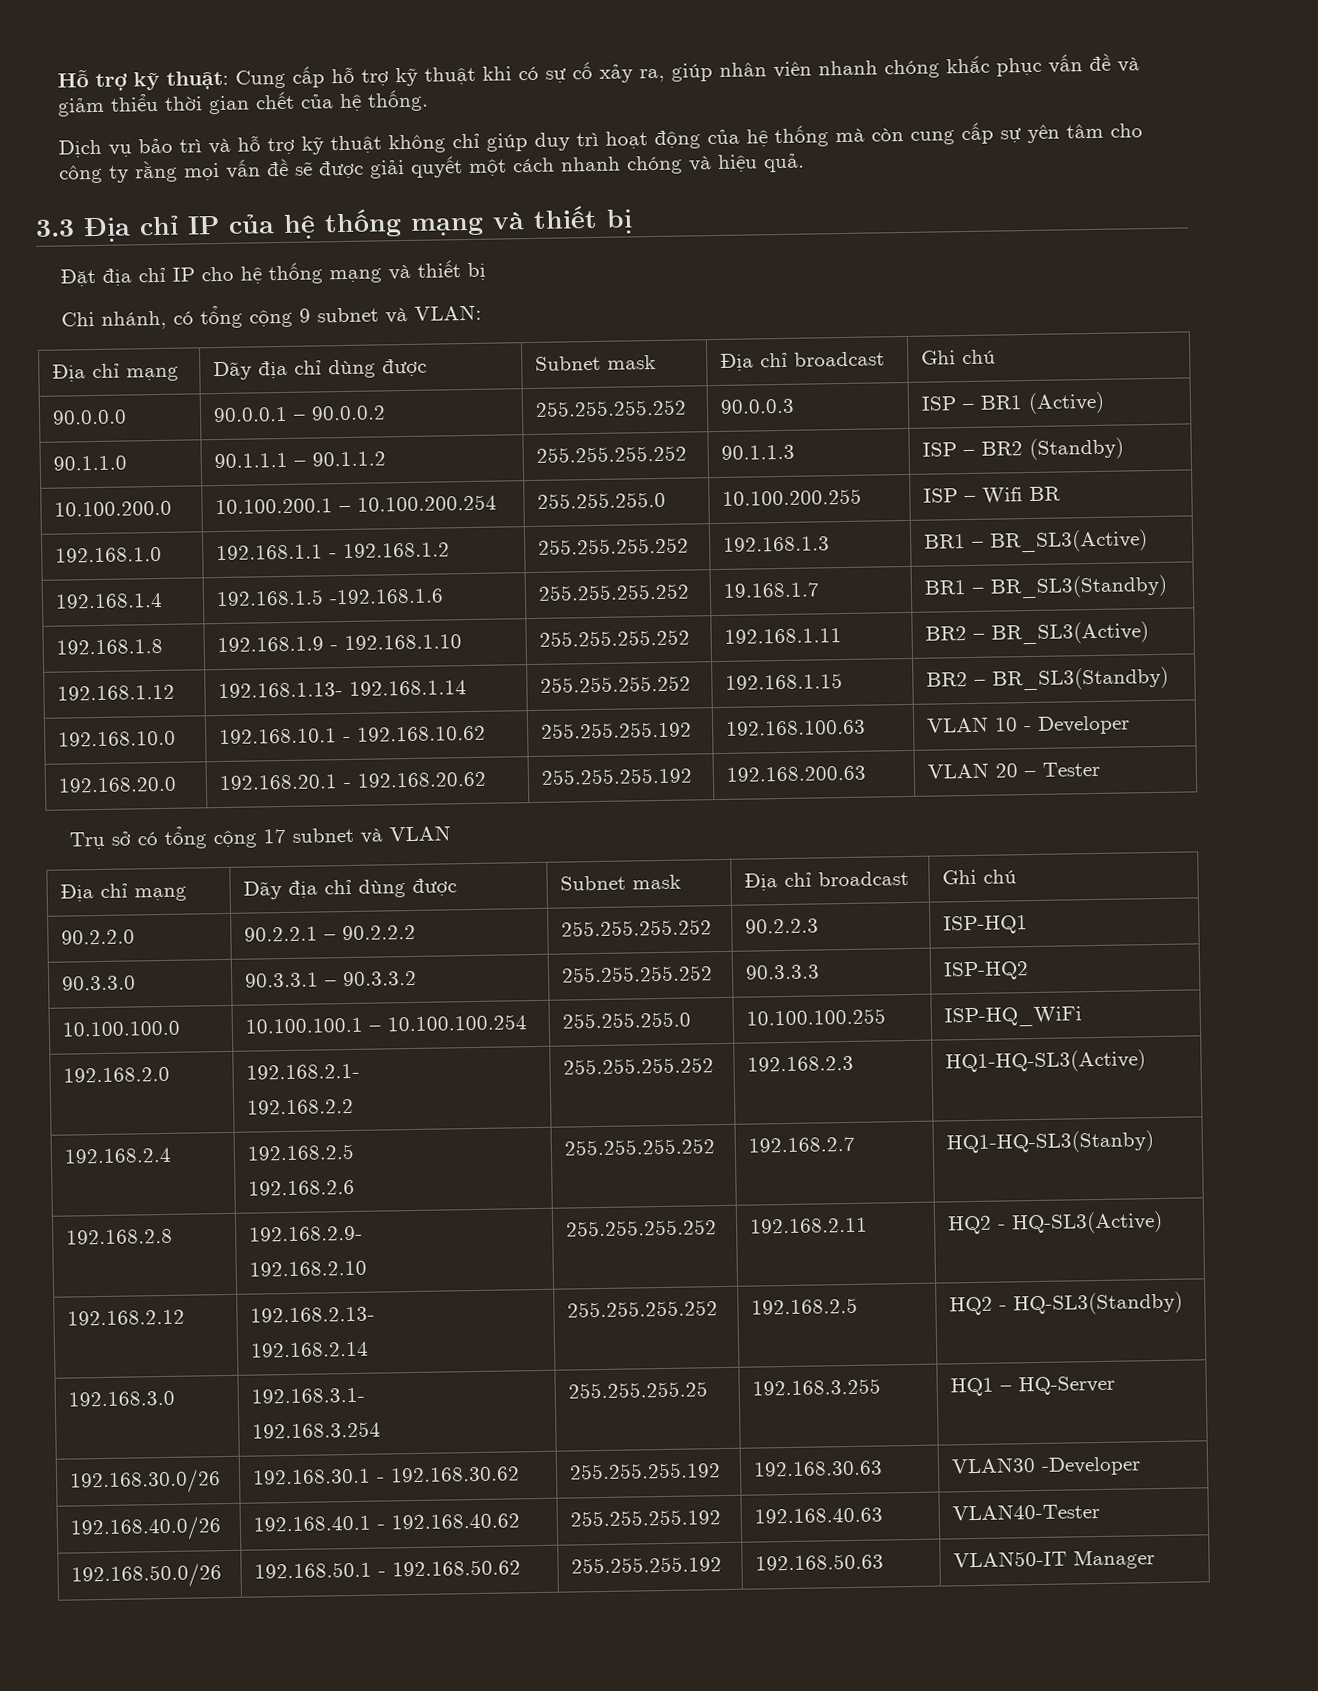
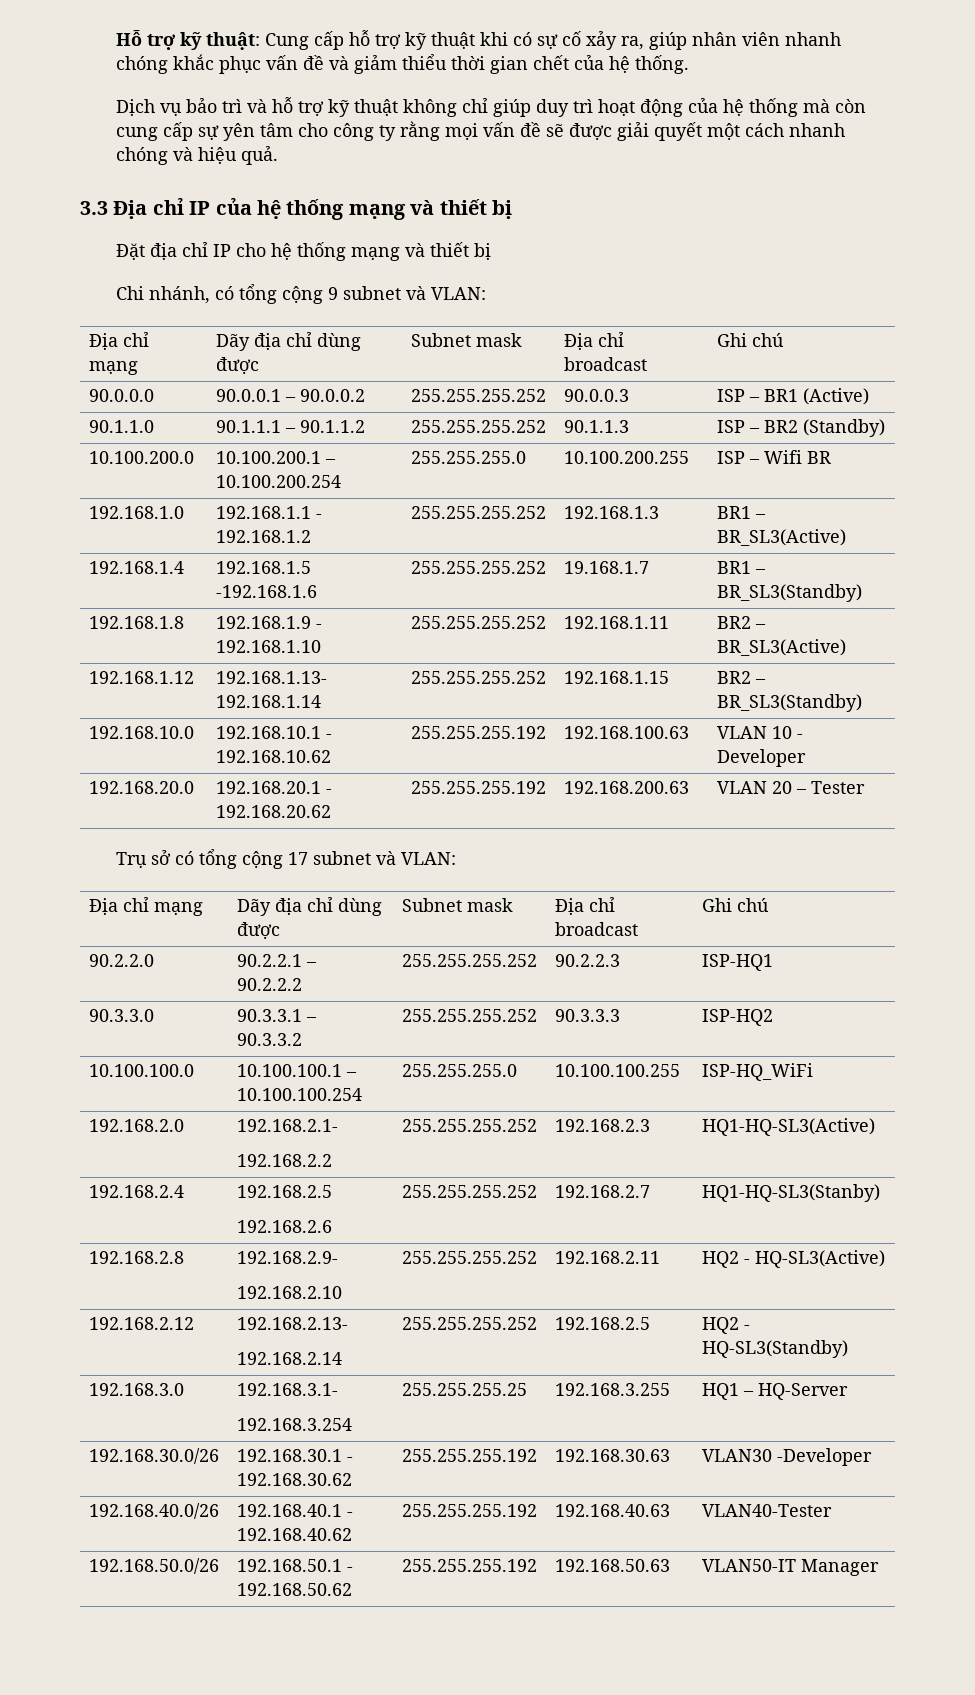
[388,825,451,842] VLAN -> [400,852,456,865] VLAN:

